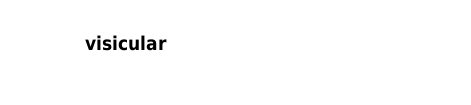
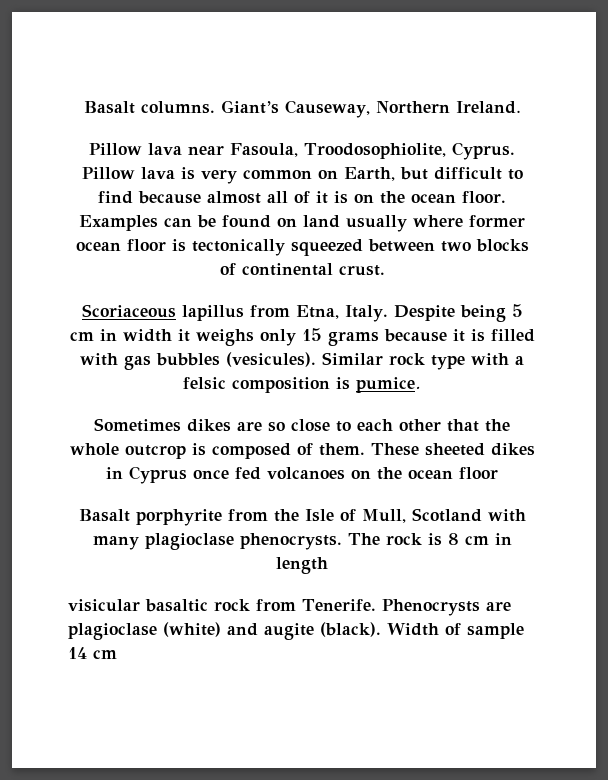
[85,35,167,51] visicular -> [83,100,521,118] [89,142,515,160] [81,167,523,184] [98,191,507,204] [79,215,525,232] [75,239,529,256] [219,263,385,276] [81,304,523,322] [69,328,535,346] [80,352,524,370] [183,377,421,393] [94,418,510,432] [69,443,535,459] [106,466,498,484] [78,508,526,526] [92,533,512,550] [276,557,328,574] [68,599,511,616] [68,622,524,640] [68,647,117,659] Basalt columns. Giant’s Causeway, Northern Ireland. // Pillow lava near Fasoula, Troodosophiolite, Cyprus. Pillow lava is very common on Earth, but difficult to find because almost all of it is on the ocean floor. Examples can be found on land usually where former ocean floor is tectonically squeezed between two blocks of continental crust. // Scoriaceous lapillus from Etna, Italy. Despite being 5 cm in width it weighs only 15 grams because it is filled with gas bubbles (vesicules). Similar rock type with a felsic composition is pumice. // Sometimes dikes are so close to each other that the whole outcrop is composed of them. These sheeted dikes in Cyprus once fed volcanoes on the ocean floor // Basalt porphyrite from the Isle of Mull, Scotland with many plagioclase phenocrysts. The rock is 8 cm in length // visicular basaltic rock from Tenerife. Phenocrysts are plagioclase (white) and augite (black). Width of sample 14 cm

